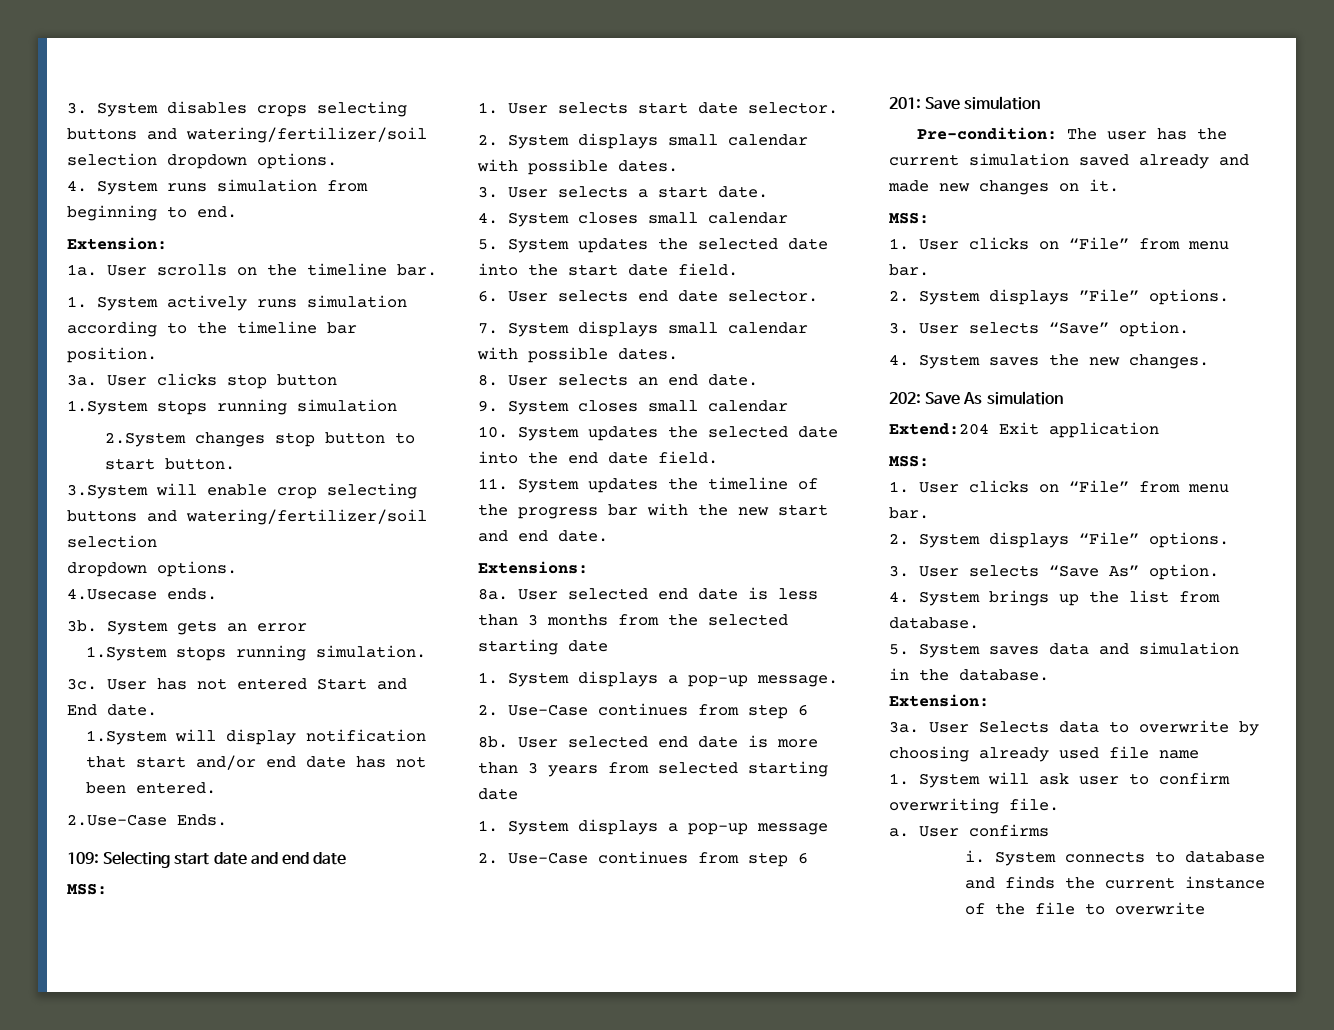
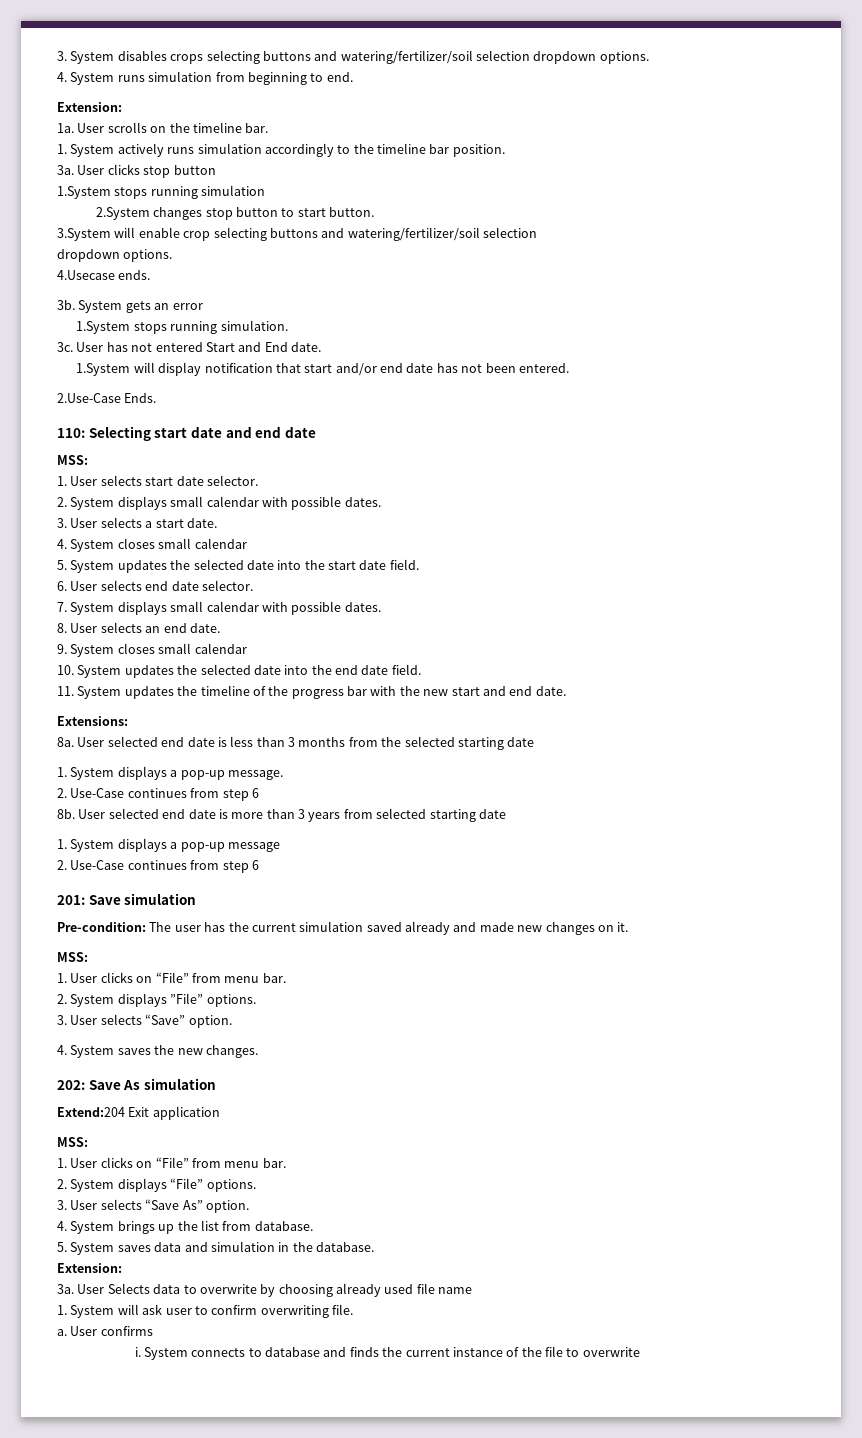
[67,321,157,337] according -> [264,143,334,157] accordingly
[67,852,99,864] 109: -> [57,428,85,438] 110:

